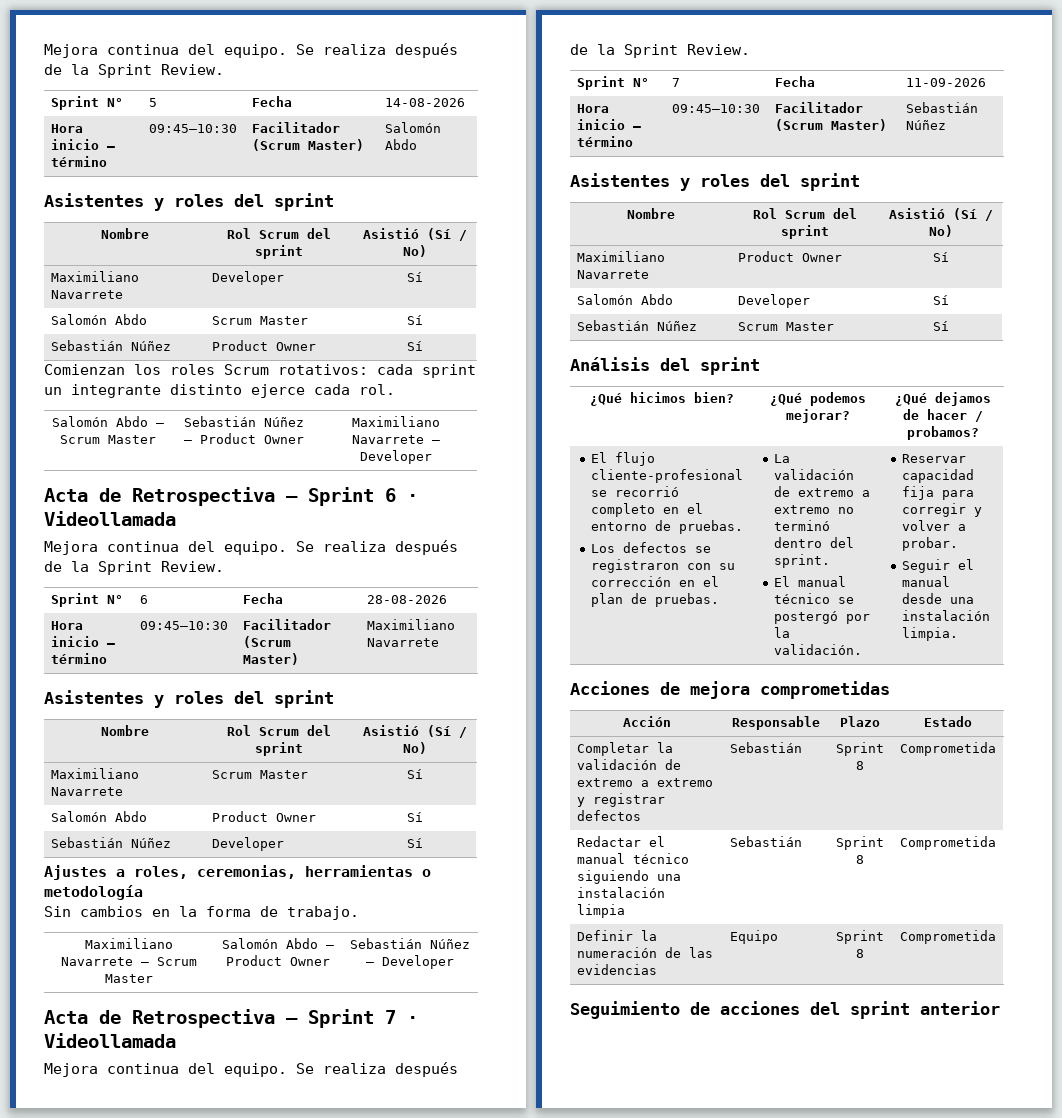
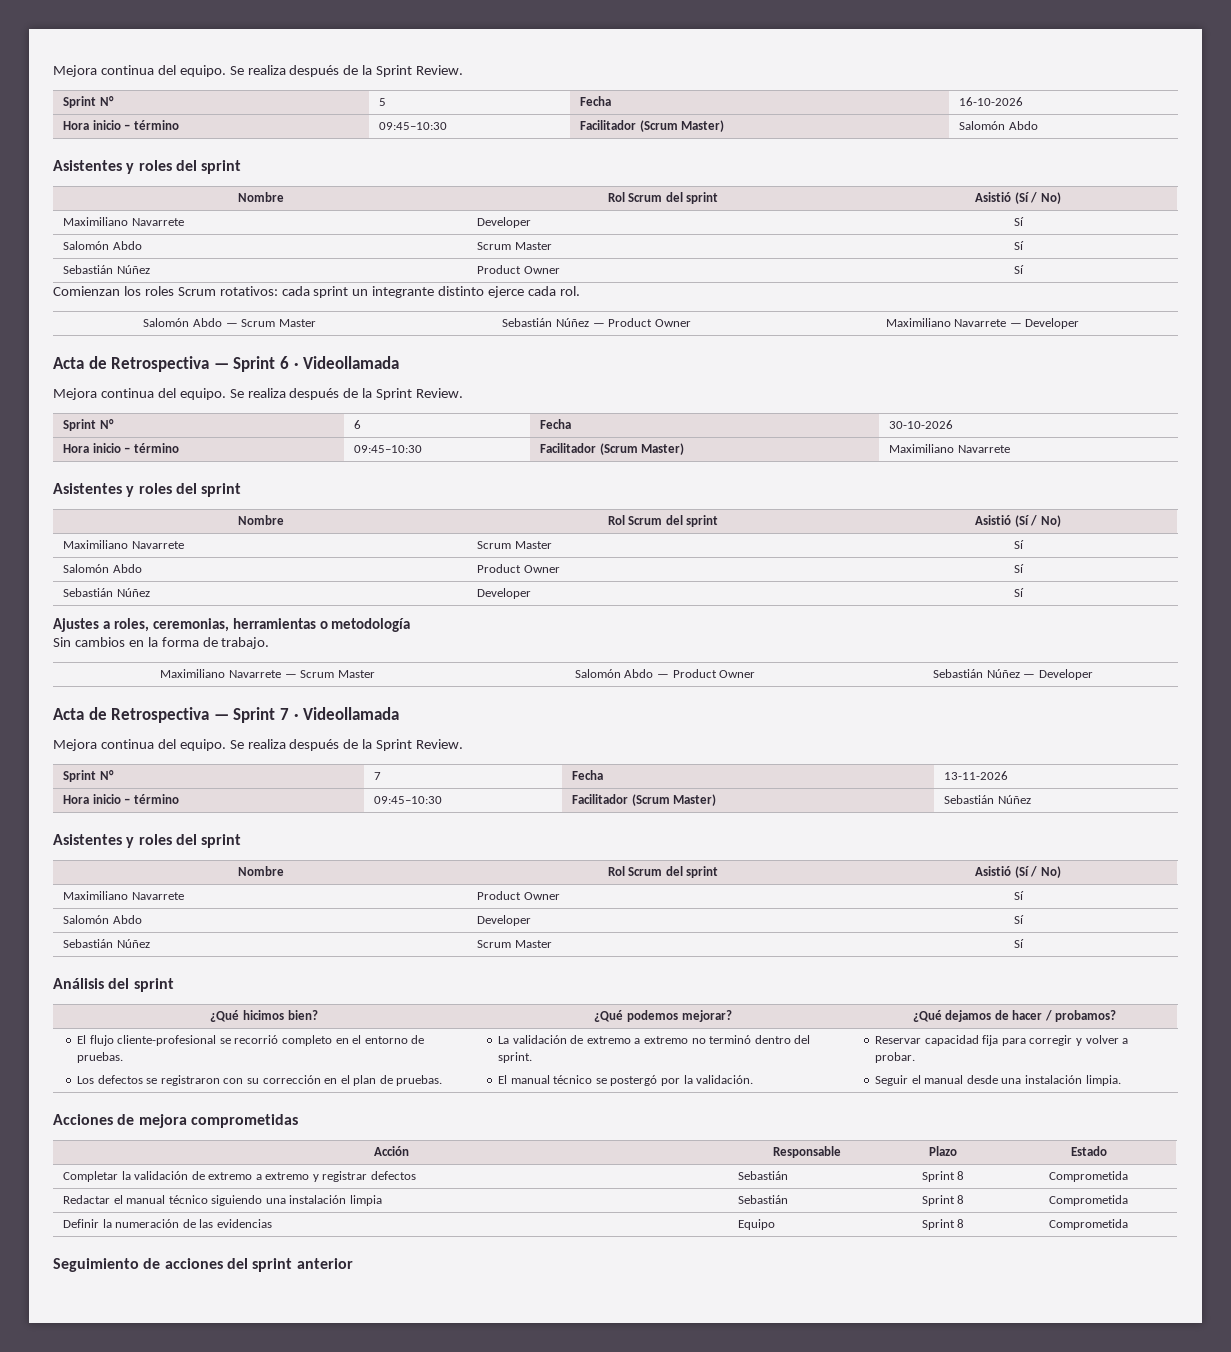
[385,98,466,107] 14-08-2026 -> [959,97,1024,106] 16-10-2026
[367,595,448,604] 28-08-2026 -> [889,420,954,429] 30-10-2026
[906,78,987,87] 11-09-2026 -> [944,771,1009,780] 13-11-2026

